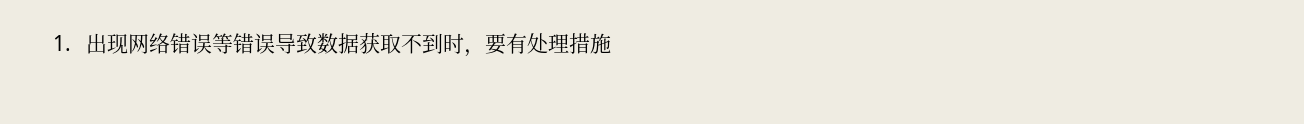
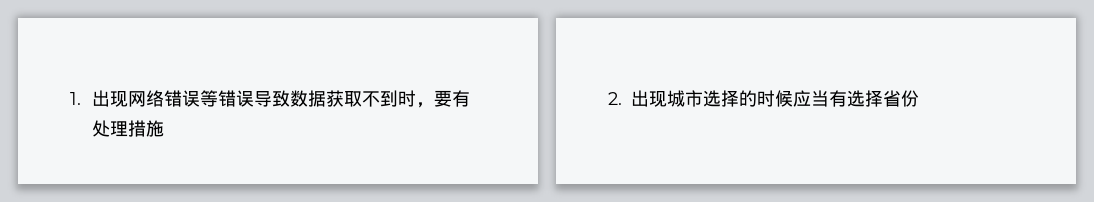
(612, 43) none -> [608,90,919,107] // 2.出现城市选择的时候应当有选择省份

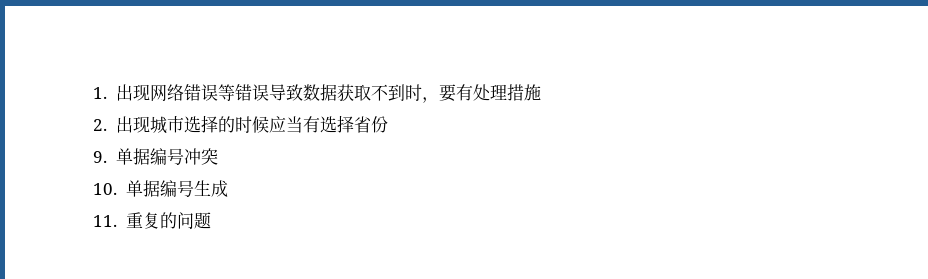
(919, 98) none -> [93,148,218,165] [93,180,228,197] [93,212,211,229] // 9.单据编号冲突 // 10.单据编号生成 // 11.重复的问题

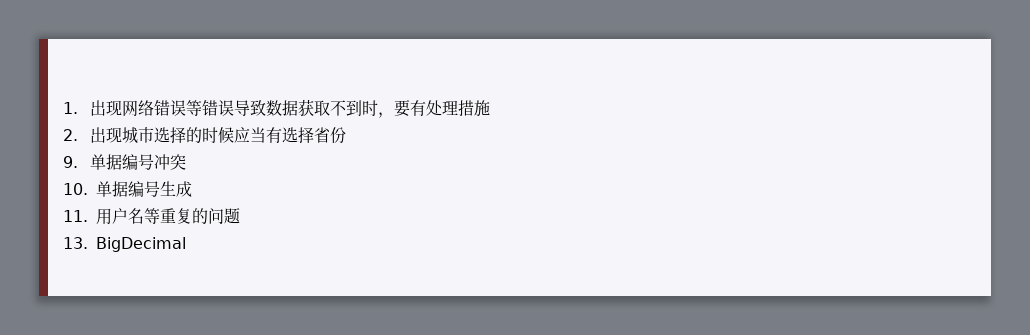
(117, 221) none -> [96,208,160,225] 用户名等
(211, 220) none -> [63,237,186,252] // 13. BigDecimal

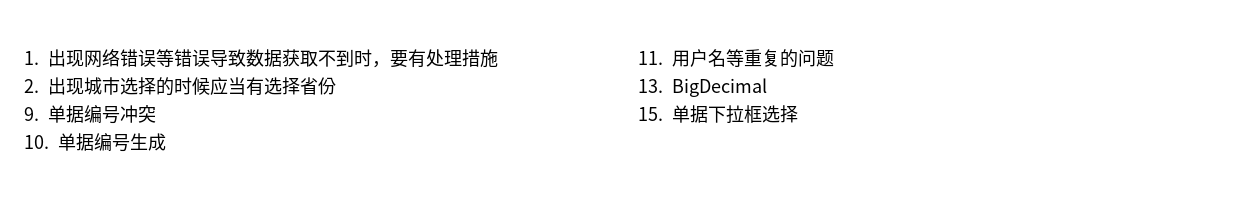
(186, 244) none -> [638,105,798,124] // 15.单据下拉框选择

